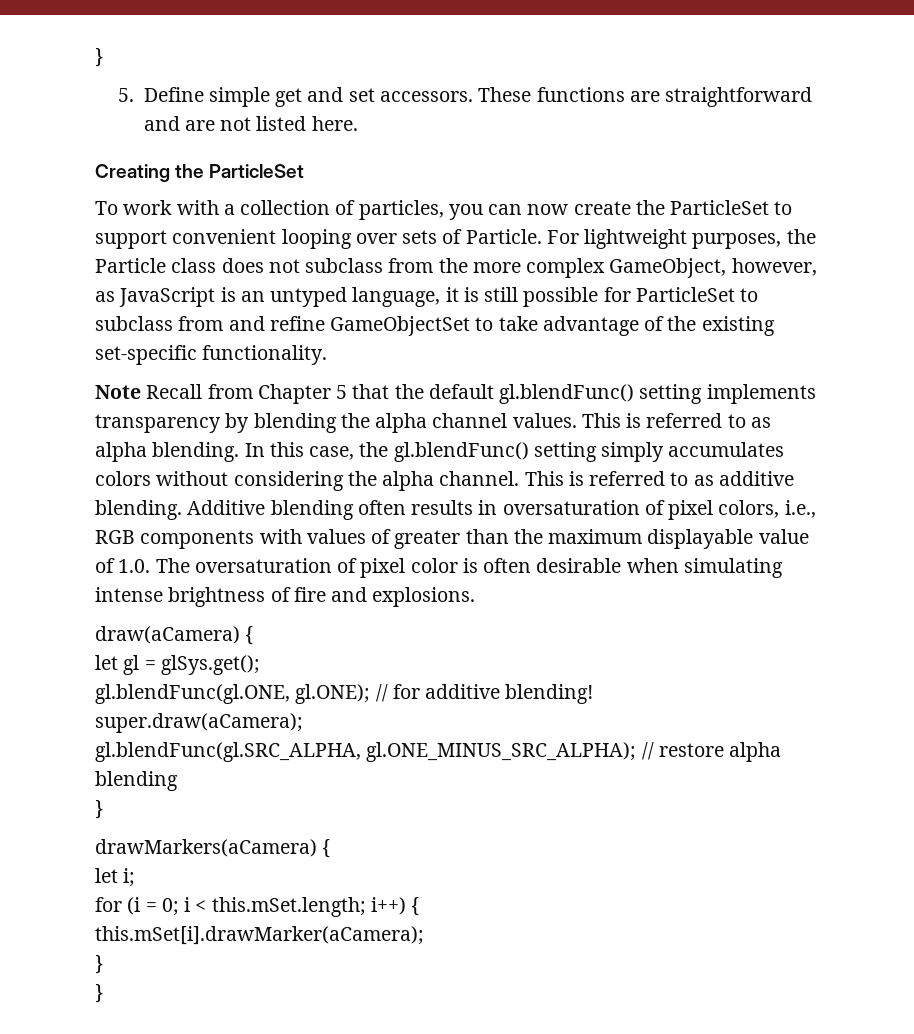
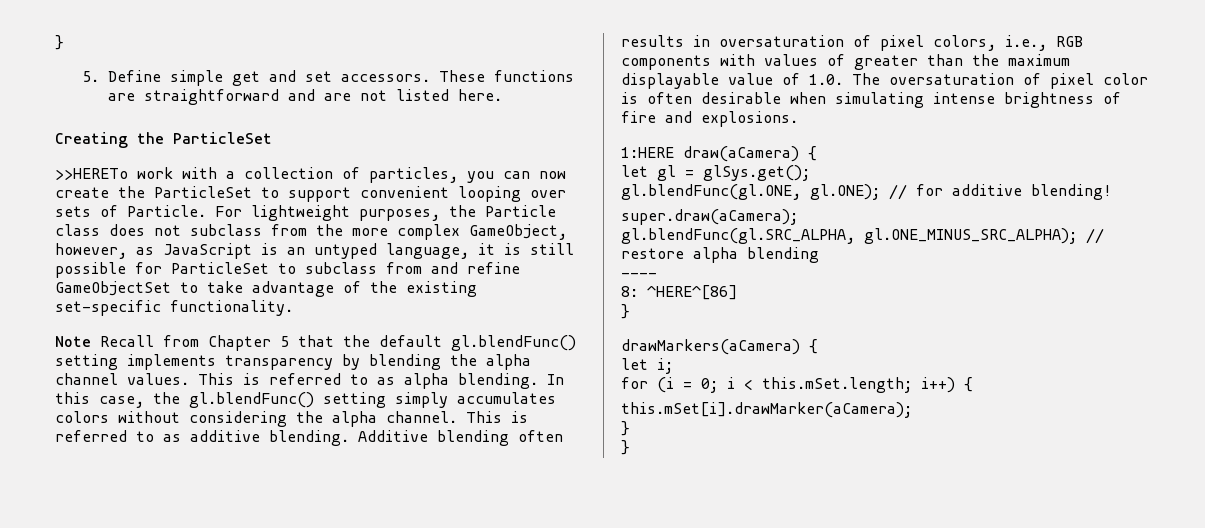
[95,201,118,215] To -> [55,168,128,180] >>HERETo
(476, 597) none -> [621,147,674,158] 1:HERE
(178, 781) none -> [621,272,657,278] [621,285,737,300] // ---- // 8: ^HERE^[86]

